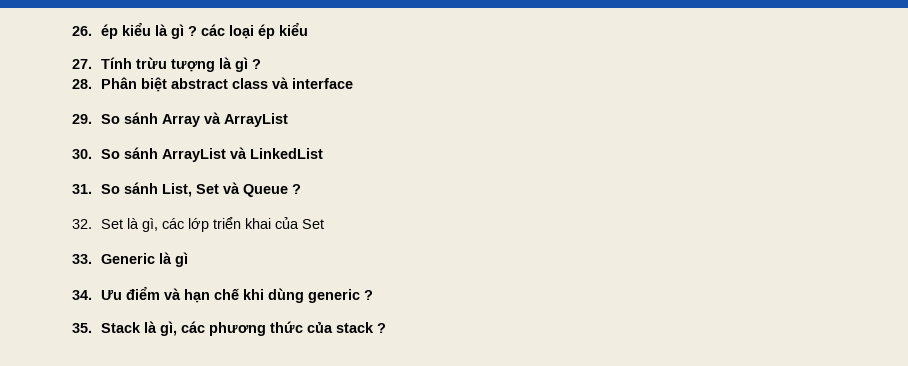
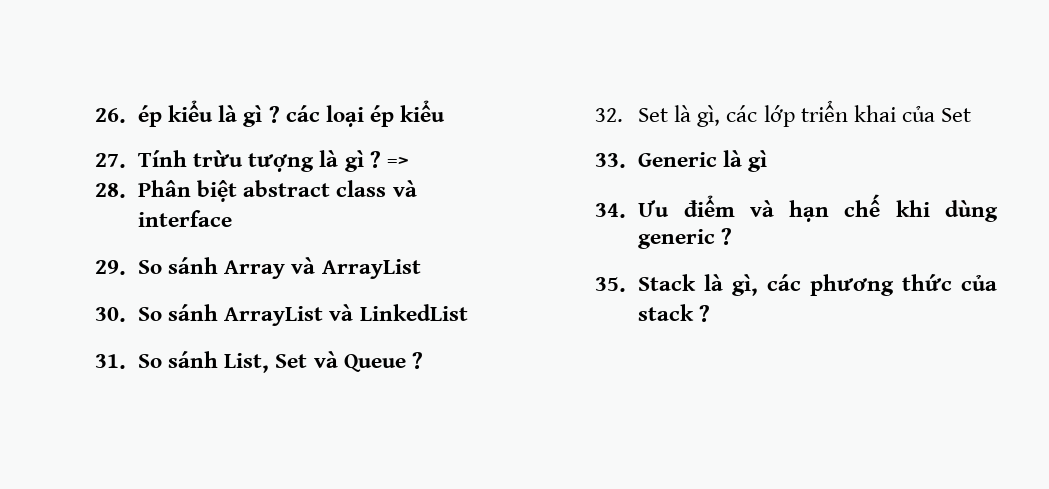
(261, 64) none -> [386,157,409,167] =>

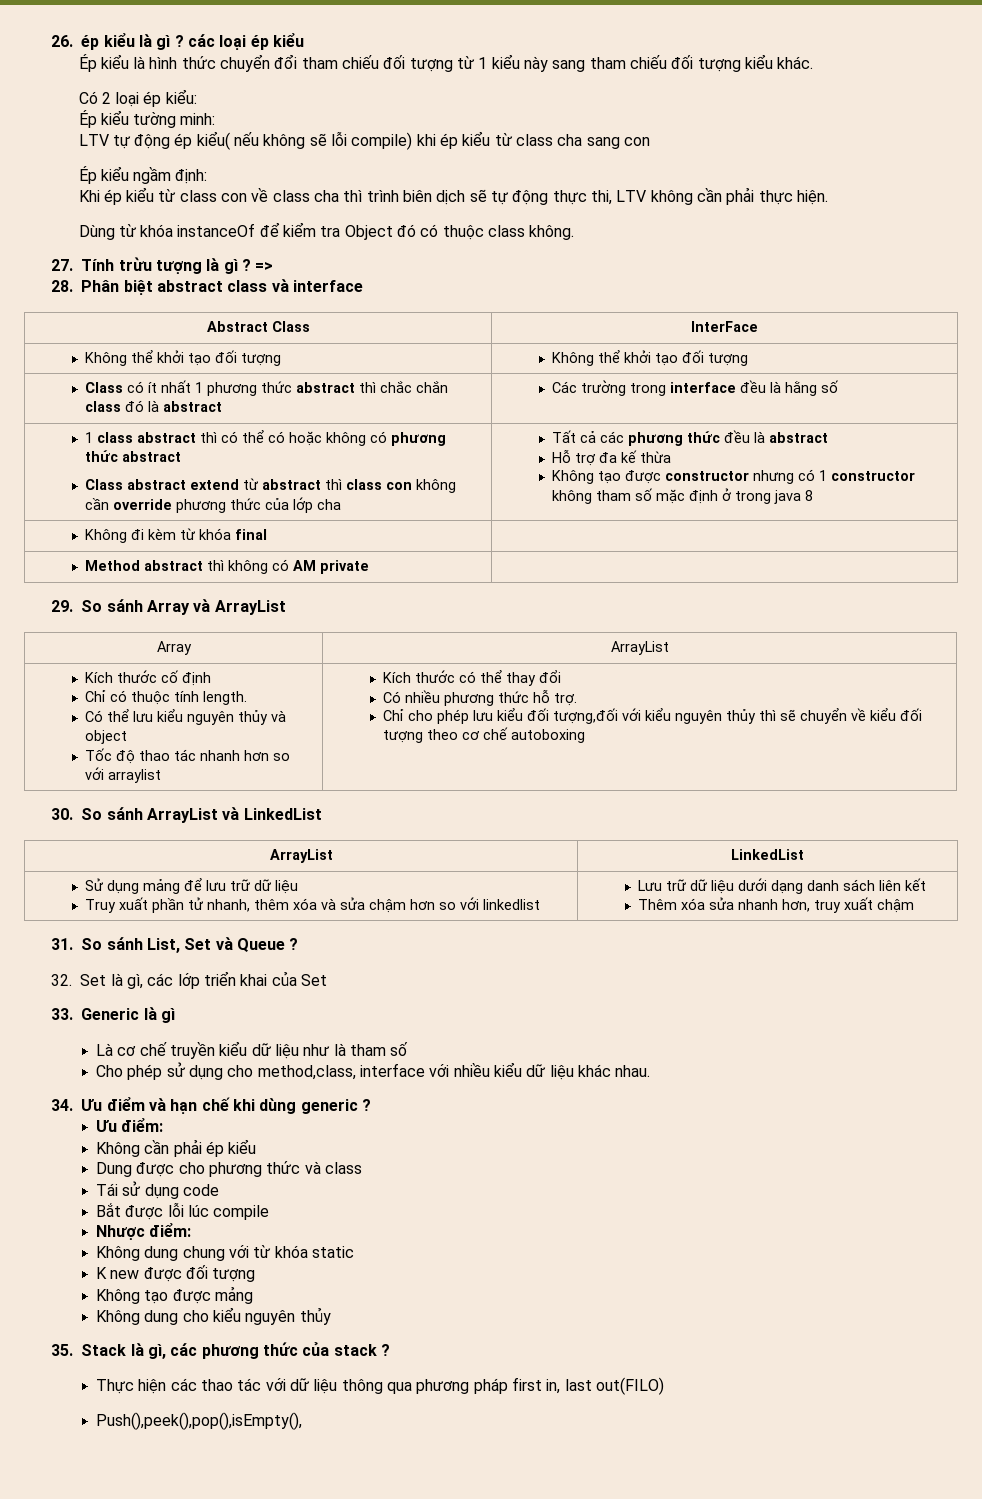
(445, 111) none -> [78,54,814,72] [78,89,197,107] [78,110,216,128] [78,131,650,150] [78,166,208,184] [78,187,828,205] [78,222,575,240] // Ép kiểu là hình thức chuyển đổi tham chiếu đối tượng từ 1 kiểu này sang tham chiếu đối tượng kiểu khác. // Có 2 loại ép kiểu: // Ép kiểu tường minh: // LTV tự động ép kiểu( nếu không sẽ lỗi compile) khi ép kiểu từ class cha sang con // Ép kiểu ngầm định: // Khi ép kiểu từ class con về class cha thì trình biên dịch sẽ tự động thực thi, LTV không cần phải thực hiện. // Dùng từ khóa instanceOf để kiểm tra Object đó có thuộc class không.
(233, 218) none -> [206,321,310,332] [691,321,758,332] [85,350,282,366] [552,350,749,366] [85,380,449,396] [85,400,223,412] [552,380,840,396] [85,430,447,446] [85,450,182,462] [85,478,457,493] [85,497,342,513] [552,430,829,446] [552,449,672,466] [552,469,916,484] [552,488,814,504] [85,528,268,543] [85,559,370,574] // Abstract Class | InterFace // Không thể khởi tạo đối tượng | Không thể khởi tạo đối tượng // Class có ít nhất 1 phương thức abstract thì chắc chắn class đó là abstract | Các trường trong interface đều là hằng số // 1 class abstract thì có thể có hoặc không có phương thức abstract // Class abstract extend từ abstract thì class con không cần override phương thức của lớp cha | Tất cả các phương thức đều là abstract // Hỗ trợ đa kế thừa // Không tạo được constructor nhưng có 1 constructor không tham số mặc định ở trong java 8 // Không đi kèm từ khóa final | // Method abstract thì không có AM private |
(421, 269) none -> [156,641,192,655] [610,641,669,655] [85,670,212,686] [85,690,248,705] [85,709,287,725] [85,730,128,744] [85,748,291,764] [85,767,162,783] [383,670,562,686] [383,689,578,706] [383,708,923,724] [383,727,586,743] // Array | ArrayList // Kích thước cố định // Chỉ có thuộc tính length. // Có thể lưu kiểu nguyên thủy và object // Tốc độ thao tác nhanh hơn so với arraylist | Kích thước có thể thay đổi // Có nhiều phương thức hỗ trợ. // Chỉ cho phép lưu kiểu đối tượng,đối với kiểu nguyên thủy thì sẽ chuyển về kiểu đối tượng theo cơ chế autoboxing
(468, 312) none -> [269,849,333,863] [731,849,804,860] [85,878,299,894] [85,897,541,913] [638,878,927,894] [638,897,915,913] // ArrayList | LinkedList // Sử dụng mảng để lưu trữ dữ liệu // Truy xuất phần tử nhanh, thêm xóa và sửa chậm hơn so với linkedlist | Lưu trữ dữ liệu dưới dạng danh sách liên kết // Thêm xóa sửa nhanh hơn, truy xuất chậm
(768, 161) none -> [96,1041,409,1059] [96,1062,651,1080] // Là cơ chế truyền kiểu dữ liệu như là tham số // Cho phép sử dụng cho method,class, interface với nhiều kiểu dữ liệu khác nhau.
(733, 236) none -> [96,1118,164,1132] [96,1139,257,1157] [96,1161,363,1177] [96,1181,220,1199] [96,1202,270,1220] [96,1223,192,1240] [96,1245,355,1261] [96,1265,256,1282] [96,1286,254,1304] [96,1307,331,1325] // Ưu điểm: // Không cần phải ép kiểu // Dung được cho phương thức và class // Tái sử dụng code // Bắt được lỗi lúc compile // Nhược điểm: // Không dung chung với từ khóa static // K new được đối tượng // Không tạo được mảng // Không dung cho kiểu nguyên thủy
(711, 313) none -> [96,1377,664,1395] [96,1412,303,1430] // Thực hiện các thao tác với dữ liệu thông qua phương pháp first in, last out(FILO) // Push(),peek(),pop(),isEmpty(),

